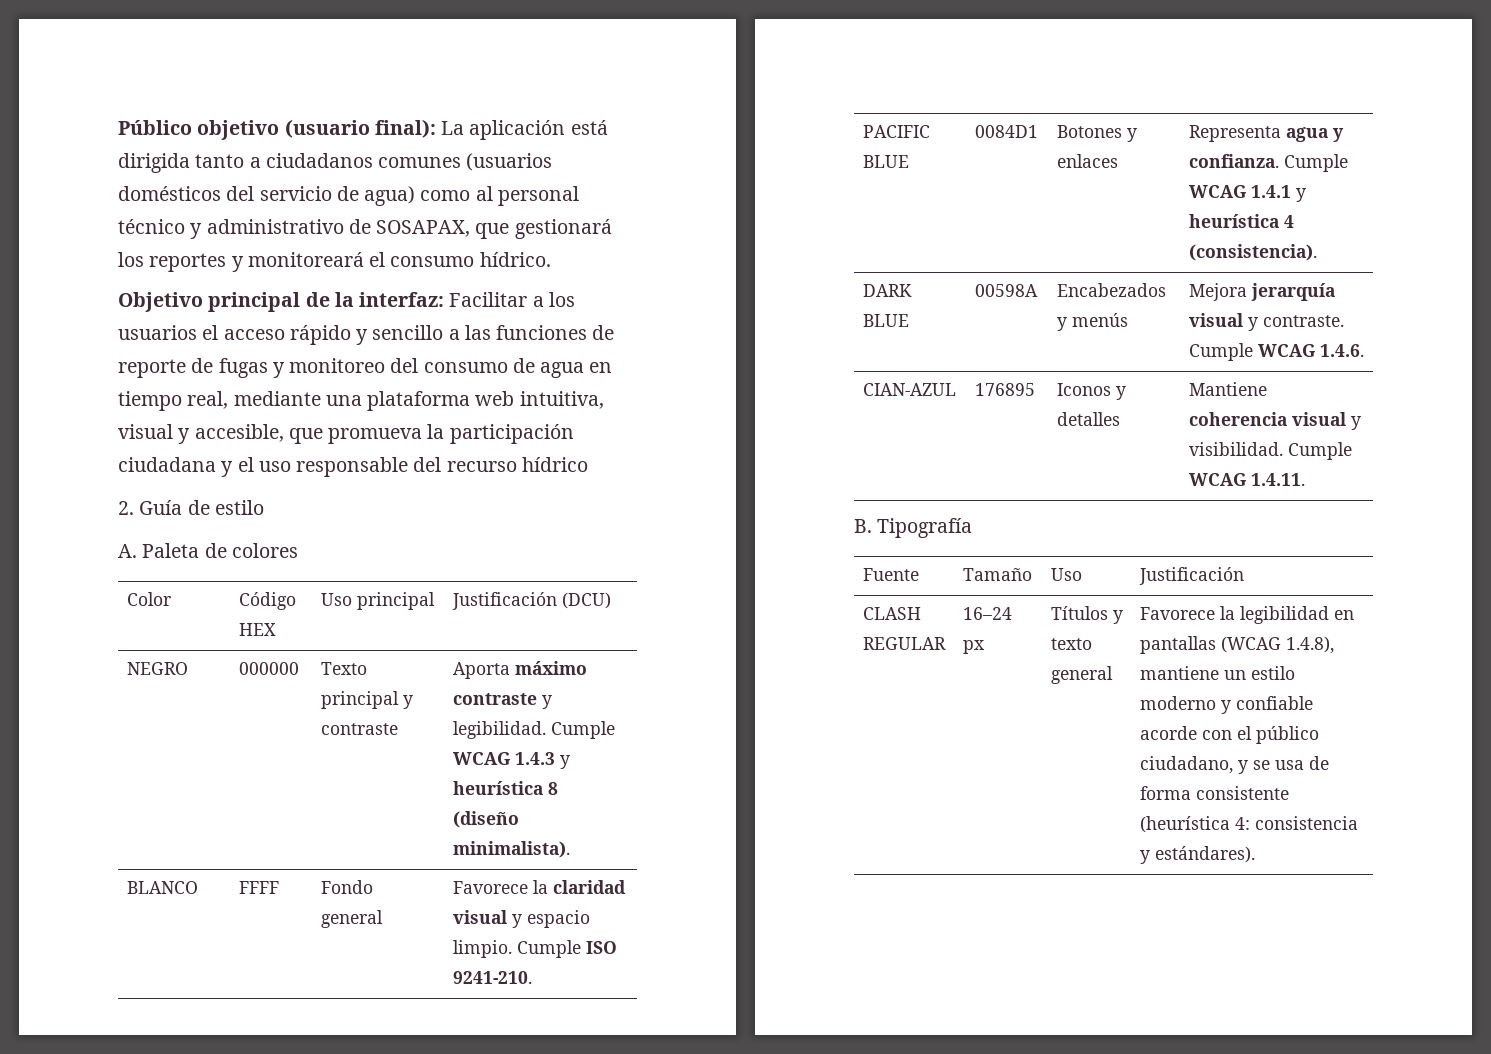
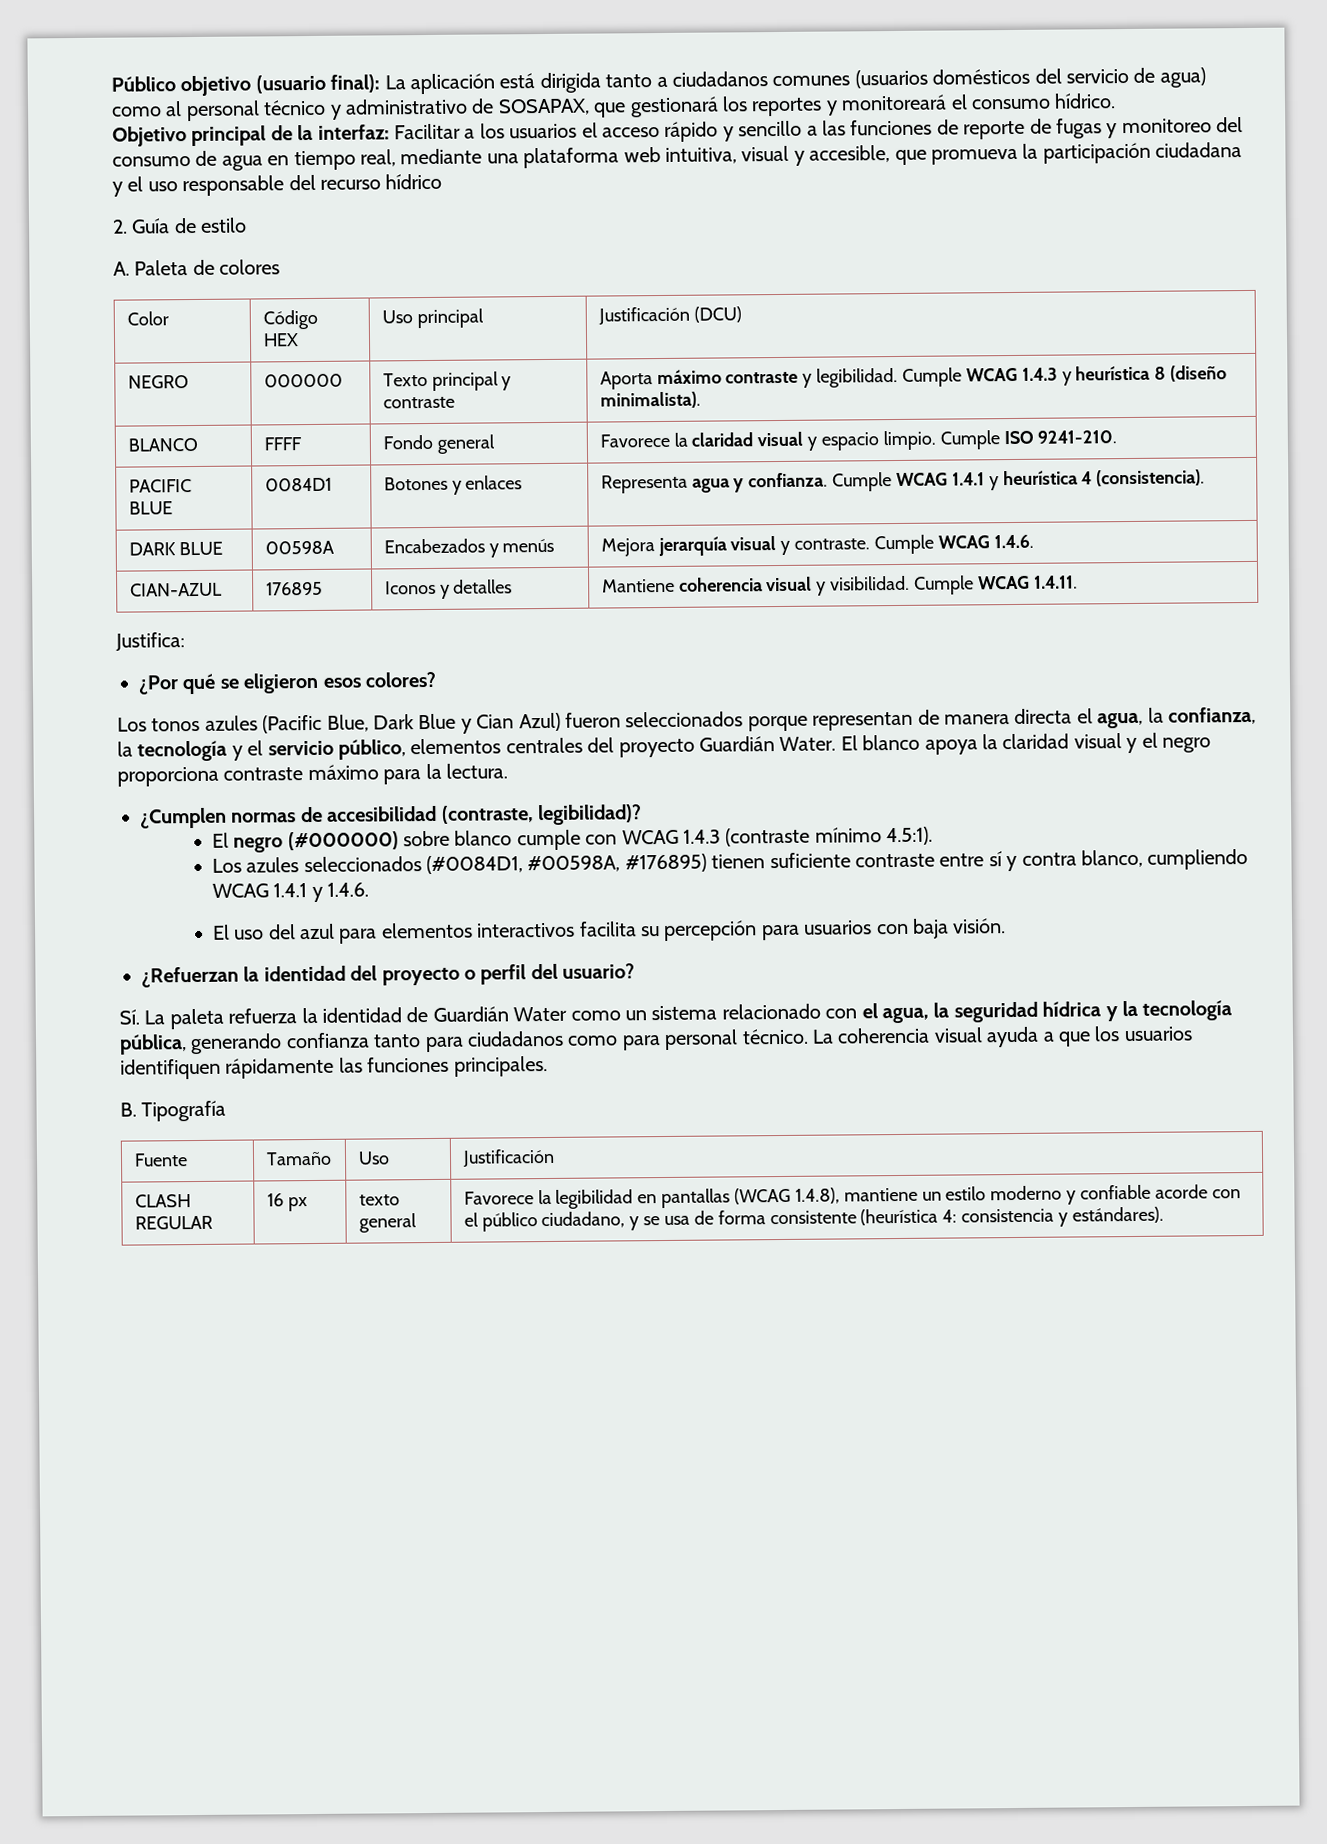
(1305, 479) none -> [115,632,185,652] [138,671,436,695] [117,706,1256,734] [117,732,1211,762] [117,763,508,787] [140,804,642,829] [211,826,934,853] [211,848,1249,875] [211,882,370,903] [212,918,1007,944] [141,963,636,988] [119,1000,1233,1030] [119,1026,1193,1055] [120,1055,548,1080] // Justifica: // ¿Por qué se eligieron esos colores? // Los tonos azules (Pacific Blue, Dark Blue y Cian Azul) fueron seleccionados porque representan de manera directa el agua, la confianza, la tecnología y el servicio público, elementos centrales del proyecto Guardián Water. El blanco apoya la claridad visual y el negro proporciona contraste máximo para la lectura. // ¿Cumplen normas de accesibilidad (contraste, legibilidad)? // El negro (#000000) sobre blanco cumple con WCAG 1.4.3 (contraste mínimo 4.5:1). // Los azules seleccionados (#0084D1, #00598A, #176895) tienen suficiente contraste entre sí y contra blanco, cumpliendo WCAG 1.4.1 y 1.4.6. // El uso del azul para elementos interactivos facilita su percepción para usuarios con baja visión. // ¿Refuerzan la identidad del proyecto o perfil del usuario? // Sí. La paleta refuerza la identidad de Guardián Water como un sistema relacionado con el agua, la seguridad hídrica y la tecnología pública, generando confianza tanto para ciudadanos como para personal técnico. La coherencia visual ayuda a que los usuarios identifiquen rápidamente las funciones principales.
[962,607,1012,620] 16–24 -> [266,1193,284,1207] 16
[1050,606,1123,624] Títulos y -> (308, 1204) none

